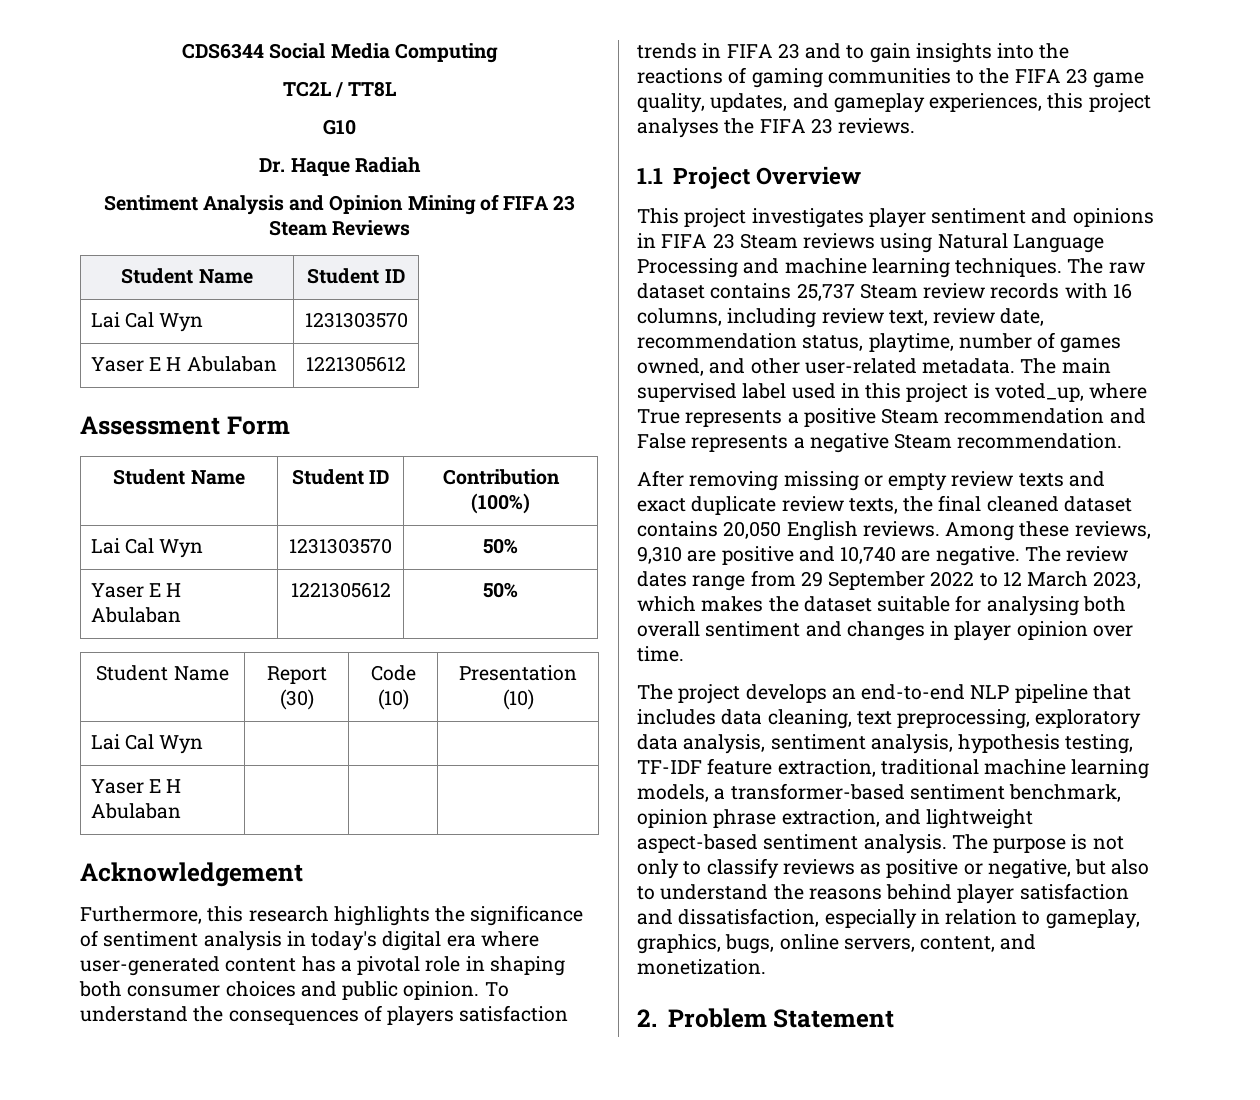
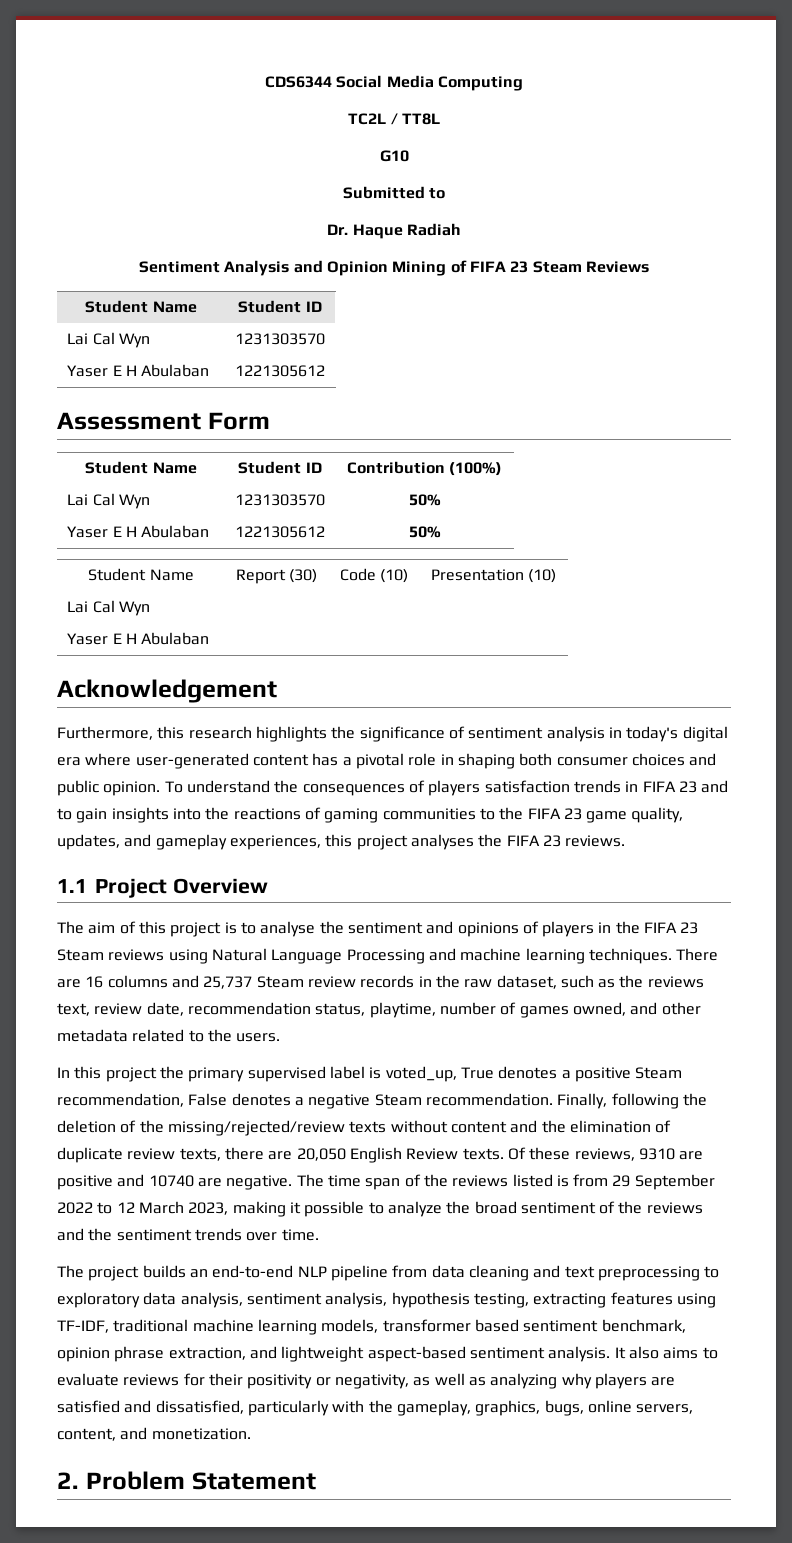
(356, 127) none -> [342,186,446,199] // Submitted to
[637,208,1154,228] [637,233,656,248] This project investigates player sentiment and opinions in -> [57,921,640,937] The aim of this project is to analyse the sentiment and opinions of players in the
[1067,258,1145,274] [637,283,1132,301] [637,308,884,328] The raw dataset contains 25,737 Steam review records with 16 columns, including review -> [676,948,719,961] [57,975,704,989] There are 16 columns and 25,737 Steam review records in the raw dataset, such as the reviews
[804,358,1111,374] [637,383,1148,403] [637,408,1146,427] [637,433,1123,453] [637,470,1105,491] [637,495,1132,515] [637,521,1015,541] user-related metadata. The main supervised label used in this project is voted_up, where True represents a positive Steam recommendation and False represents a negative Steam recommendation. // After removing missing or empty review texts and exact duplicate review texts, the final cleaned dataset contains 20,050 English reviews. Among -> [57,1029,281,1042] [57,1066,683,1082] [57,1093,707,1109] [57,1120,672,1136] [57,1147,526,1163] metadata related to the users. // In this project the primary supervised label is voted_up, True denotes a positive Steam recommendation, False denotes a negative Steam recommendation. Finally, following the deletion of the missing/rejected/review texts without content and the elimination of duplicate review texts, there are 20,050 English Review texts. Of
[637,546,682,564] 9,310 -> [638,1148,675,1160] 9310
[840,546,897,564] 10,740 -> [148,1175,194,1187] 10740
[1066,546,1129,562] [637,571,746,591] review dates range -> [327,1174,569,1190] time span of the reviews listed is
[637,595,1126,616] [637,621,1088,641] which makes the dataset suitable for analysing both overall sentiment and changes in player opinion -> [232,1201,703,1217] [57,1228,242,1241] making it possible to analyze the broad sentiment of the reviews and the sentiment trends
[745,684,827,703] develops -> [142,1265,186,1278] builds
[1092,684,1131,700] [637,709,1031,729] that includes data cleaning, text preprocessing, -> [392,1265,720,1281] from data cleaning and text preprocessing to
[637,758,876,777] TF-IDF feature extraction, -> [533,1292,716,1308] [57,1320,109,1333] extracting features using TF-IDF,
[714,783,905,800] a transformer-based -> [382,1319,519,1332] transformer based
[951,834,1124,853] [637,858,1150,879] [637,883,1129,904] [637,908,1041,929] The purpose is not only to classify reviews as positive or negative, but also to understand the reasons behind player satisfaction and dissatisfaction, especially in relation to -> [614,1346,718,1359] [57,1373,676,1389] [57,1400,393,1416] It also aims to evaluate reviews for their positivity or negativity, as well as analyzing why players are satisfied and dissatisfied, particularly with the

